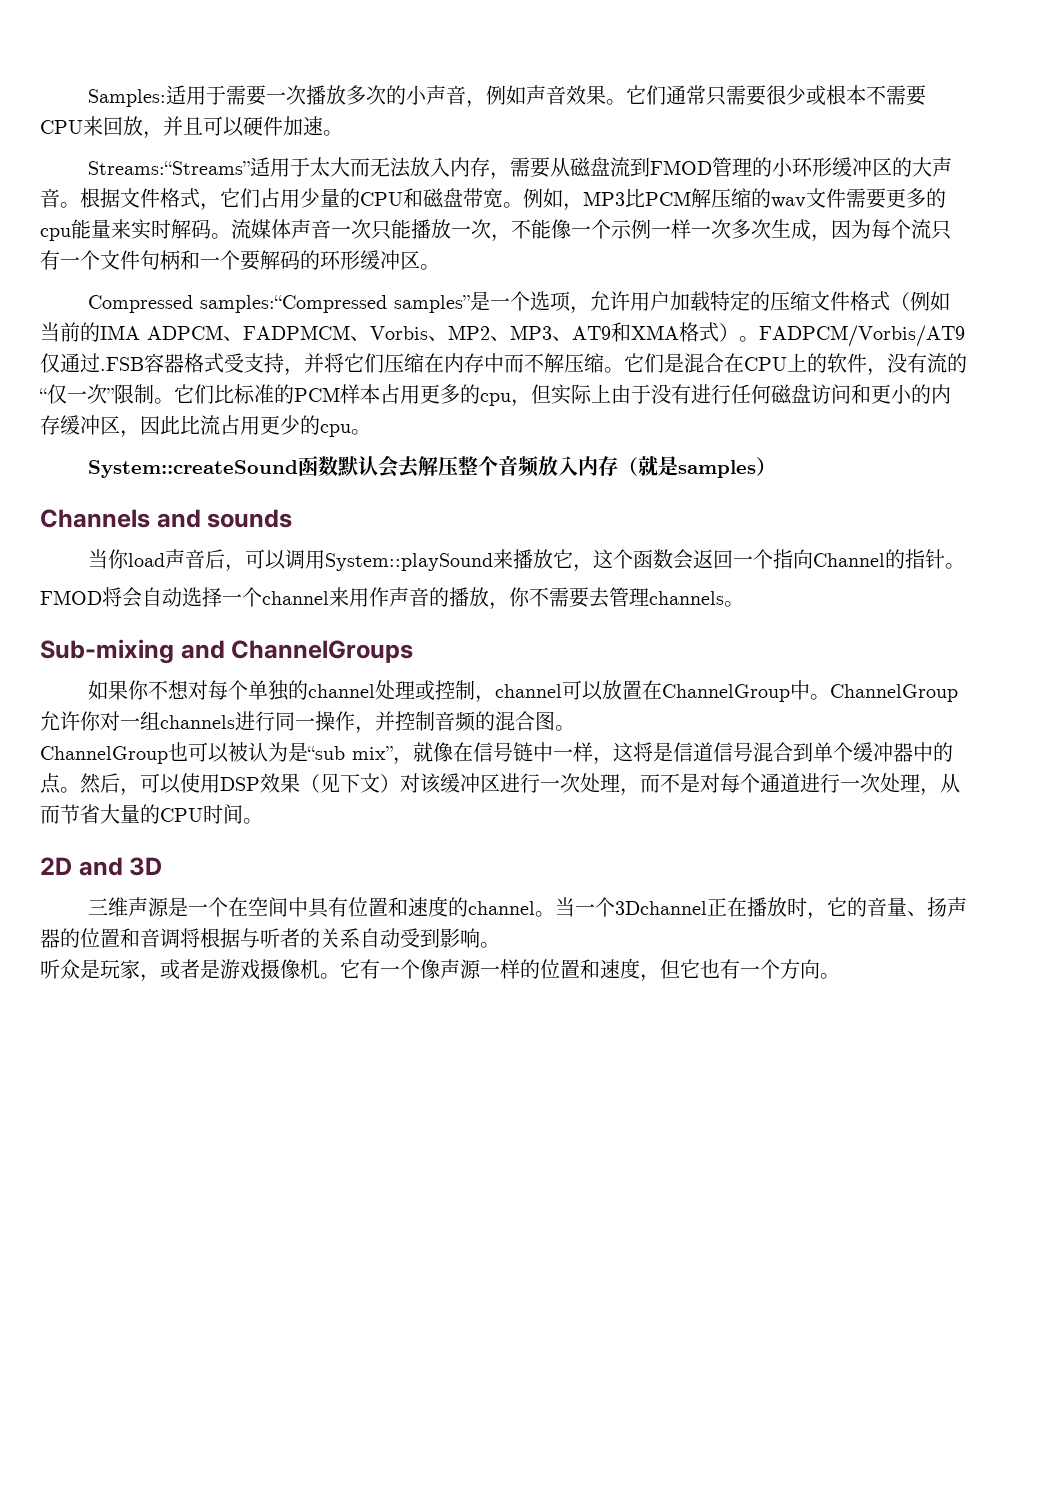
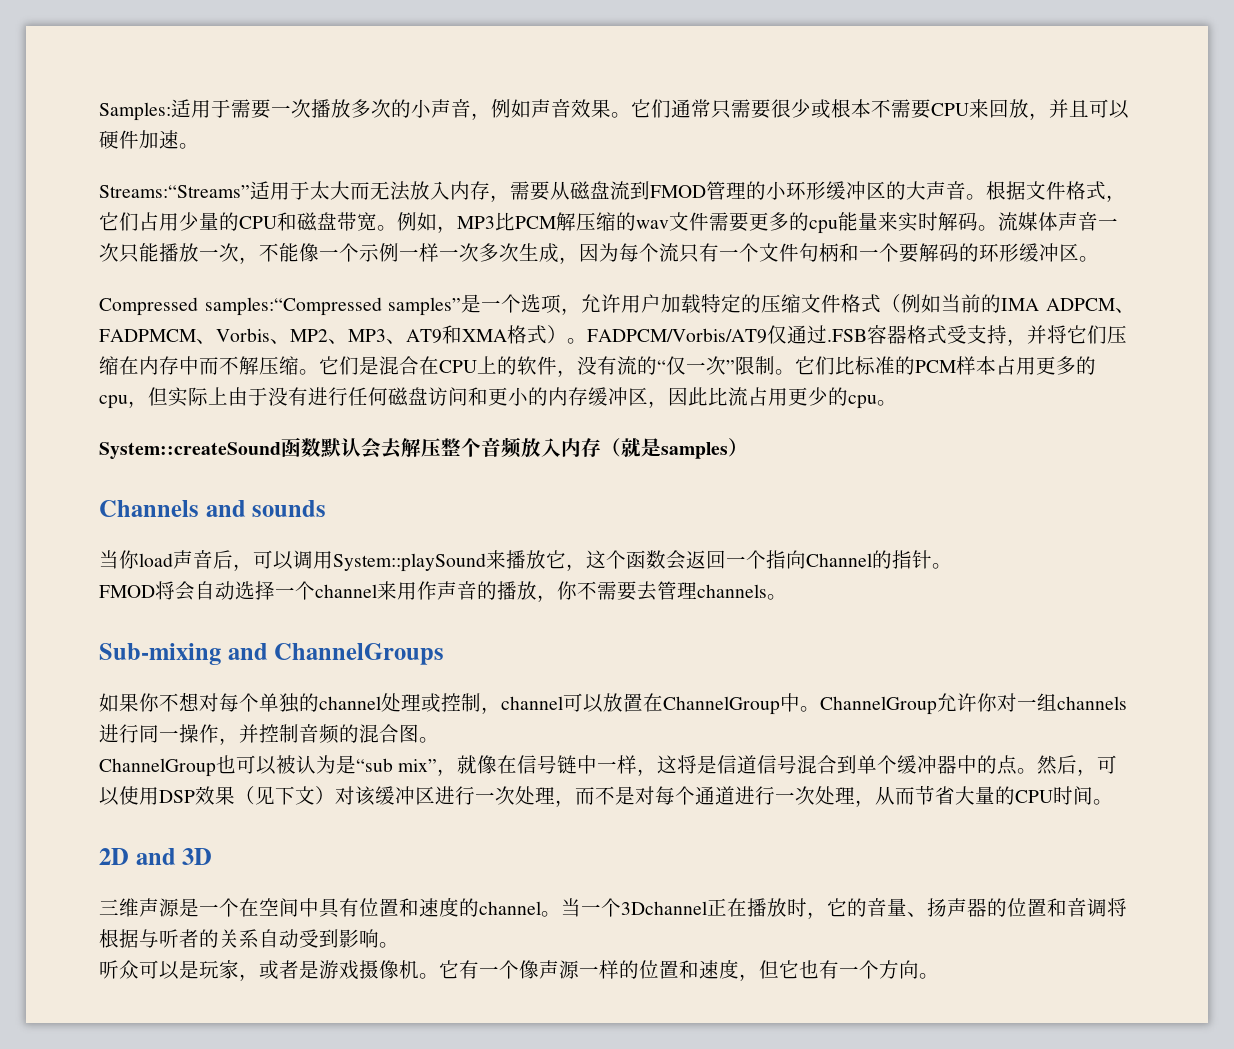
(80, 969) none -> [139,960,179,980] 可以

